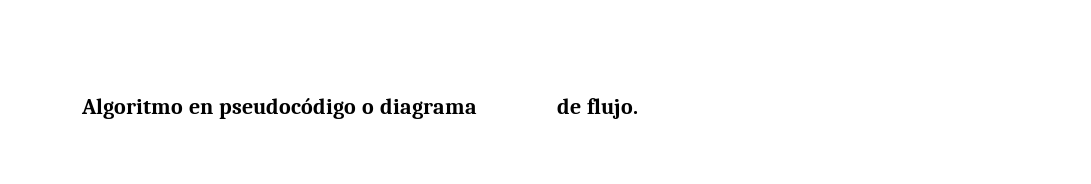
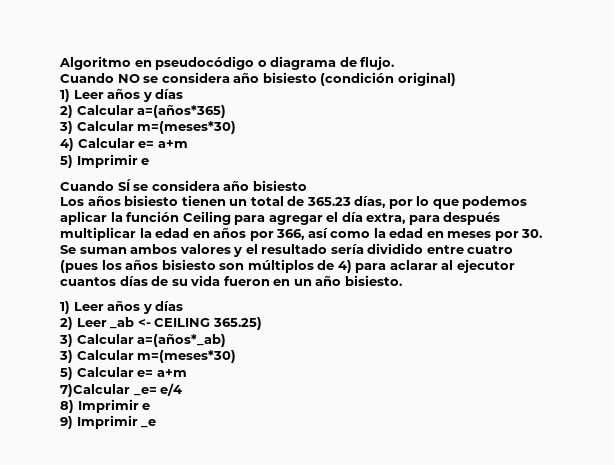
(638, 108) none -> [60,72,456,86] [60,88,184,102] [60,104,227,118] [59,121,237,134] [60,138,188,151] [60,154,150,168] [60,179,307,191] [60,195,528,209] [60,211,501,225] [60,227,543,241] [60,243,514,257] [60,259,515,273] [60,275,402,286] [60,300,184,314] [60,317,262,330] [59,333,227,347] [59,350,237,363] [60,367,187,380] [60,383,183,397] [60,399,151,413] [60,415,157,429] // Cuando NO se considera año bisiesto (condición original) // 1) Leer años y días // 2) Calcular a=(años*365) // 3) Calcular m=(meses*30) // 4) Calcular e= a+m // 5) Imprimir e // Cuando SÍ se considera año bisiesto // Los años bisiesto tienen un total de 365.23 días, por lo que podemos aplicar la función Ceiling para agregar el día extra, para después multiplicar la edad en años por 366, así como la edad en meses por 30. Se suman ambos valores y el resultado sería dividido entre cuatro (pues los años bisiesto son múltiplos de 4) para aclarar al ejecutor cuantos días de su vida fueron en un año bisiesto. // 1) Leer años y días // 2) Leer _ab <- CEILING 365.25) // 3) Calcular a=(años*_ab) // 3) Calcular m=(meses*30) // 5) Calcular e= a+m // 7)Calcular _e= e/4 // 8) Imprimir e // 9) Imprimir _e

